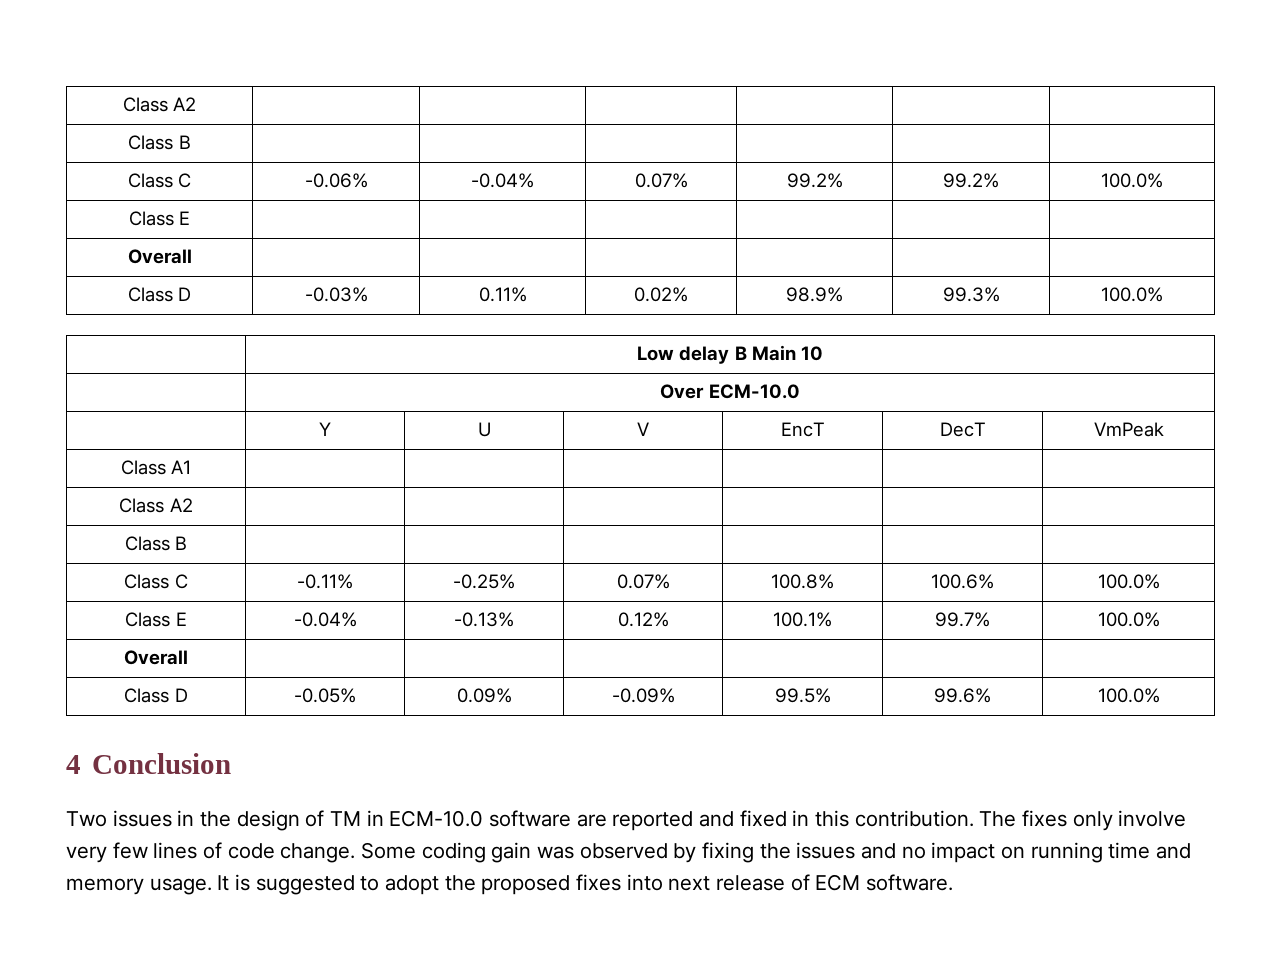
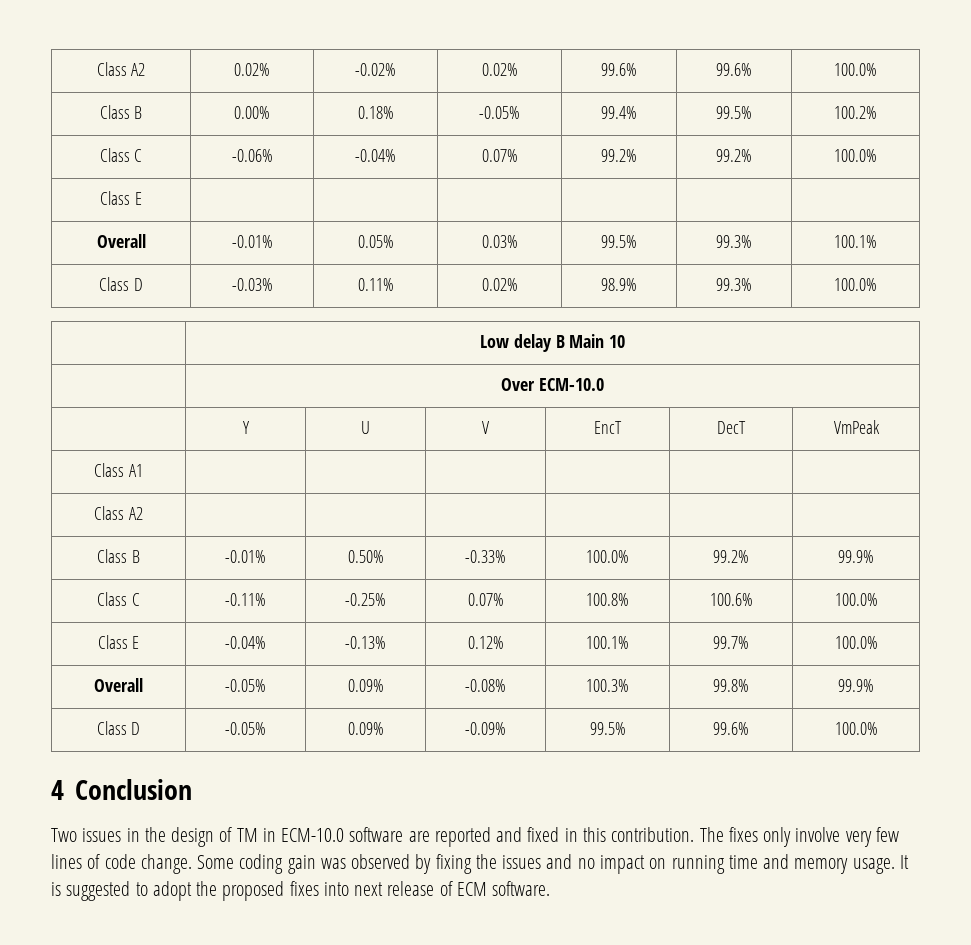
[122,97,197,112] [128,135,191,150] Class A2 | | | | | | // Class B | | | | | | -> [96,62,146,76] [234,63,270,76] [355,63,396,76] [481,63,518,76] [601,63,637,76] [716,63,752,76] [834,63,877,76] [99,105,143,119] [234,106,270,119] [357,106,394,119] [479,106,520,119] [601,106,637,119] [716,106,752,119] [834,106,877,119] Class A2 | 0.02% | -0.02% | 0.02% | 99.6% | 99.6% | 100.0% // Class B | 0.00% | 0.18% | -0.05% | 99.4% | 99.5% | 100.2%
(192, 256) | | | | | -> [231,235,273,248] [357,235,394,248] [481,235,518,248] [601,235,637,248] [716,235,752,248] [834,235,877,248] -0.01% | 0.05% | 0.03% | 99.5% | 99.3% | 100.1%
(188, 543) | | | | | -> [225,550,266,563] [347,550,384,563] [465,550,506,563] [586,550,629,563] [713,550,749,563] [838,550,874,563] -0.01% | 0.50% | -0.33% | 100.0% | 99.2% | 99.9%
(188, 657) | | | | | -> [225,679,266,692] [347,679,384,692] [465,679,506,692] [586,679,629,692] [713,679,749,692] [838,679,874,692] -0.05% | 0.09% | -0.08% | 100.3% | 99.8% | 99.9%

